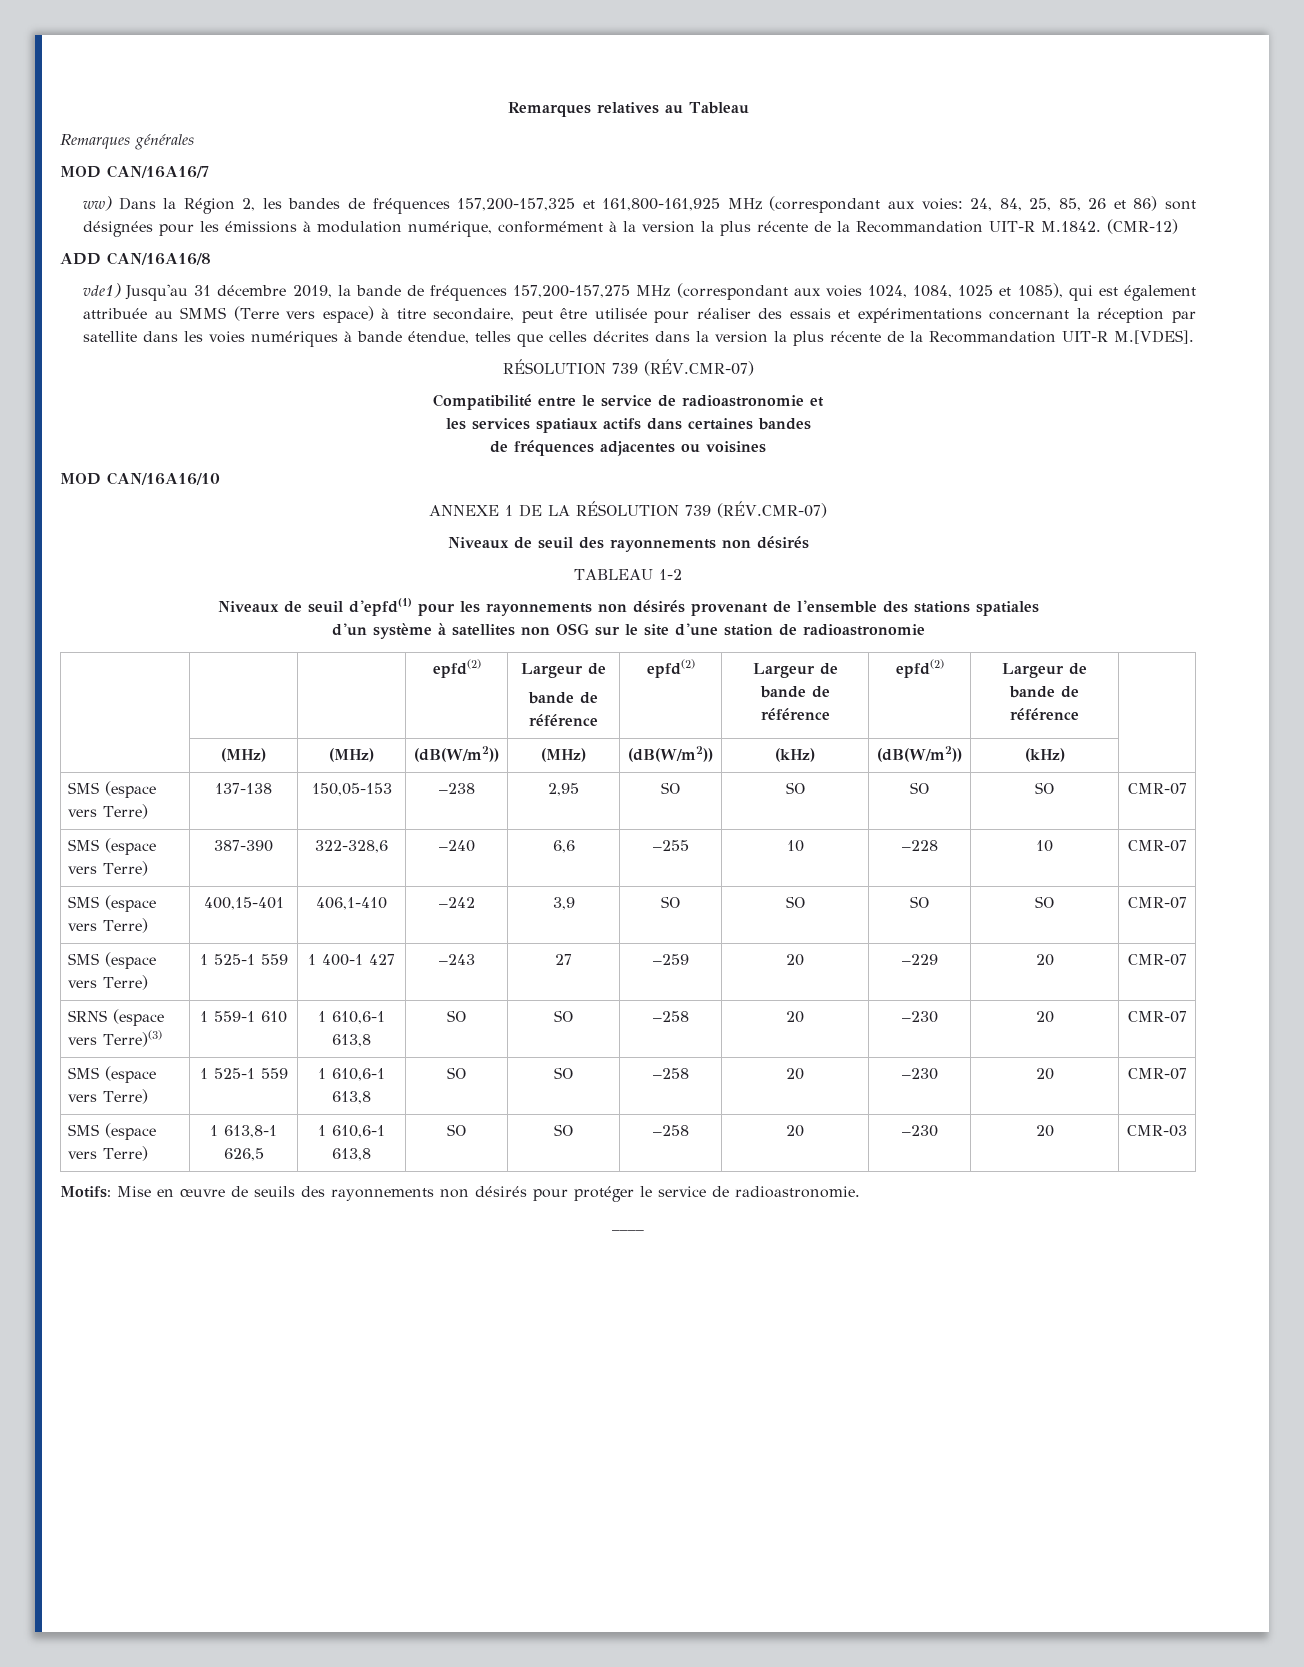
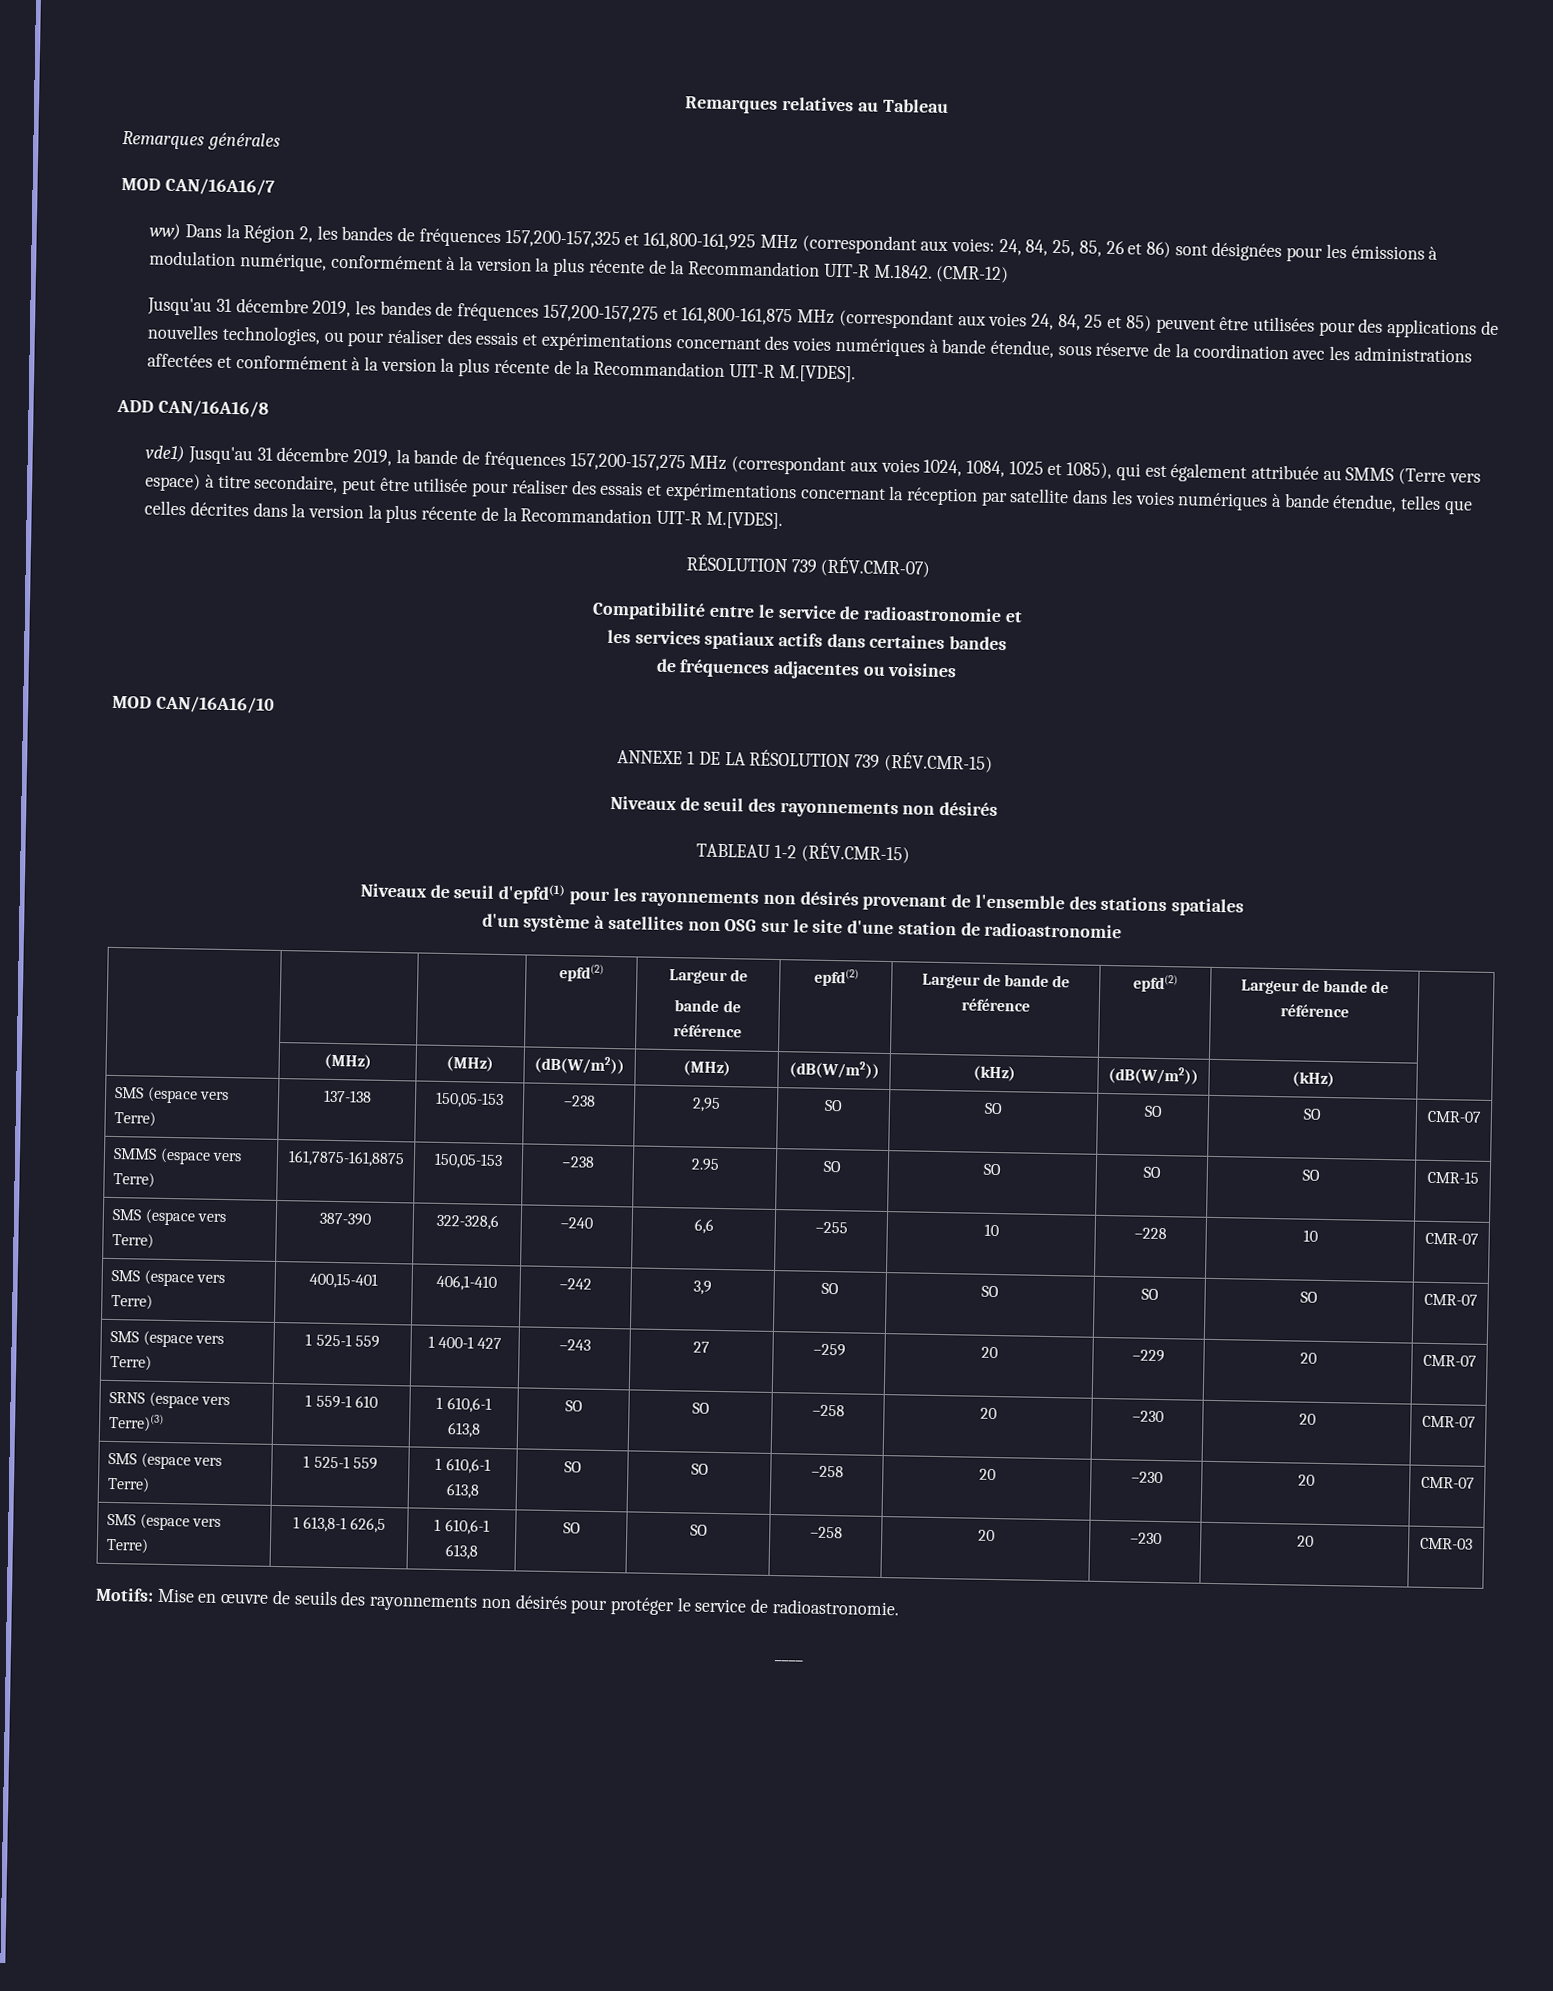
(1179, 226) none -> [147,297,1499,339] [147,324,1472,363] [147,353,856,383] // Jusqu'au 31 décembre 2019, les bandes de fréquences 157,200-157,275 et 161,800-161,875 MHz (correspondant aux voies 24, 84, 25 et 85) peuvent être utilisées pour des applications de nouvelles technologies, ou pour réaliser des essais et expérimentations concernant des voies numériques à bande étendue, sous réserve de la coordination avec les administrations affectées et conformément à la version la plus récente de la Recommandation UIT-R M.[VDES].
[717,501,828,518] (RÉV.CMR-07) -> [883,751,993,773] (RÉV.CMR-15)
(682, 574) none -> [800,842,910,864] (RÉV.CMR-15)
(1187, 789) none -> [113,1147,242,1165] [113,1171,156,1188] [287,1150,405,1168] [434,1152,503,1170] [561,1156,595,1168] [690,1158,720,1171] [823,1160,842,1173] [983,1163,1001,1176] [1142,1166,1161,1179] [1302,1169,1320,1181] [1426,1170,1479,1184] // SMMS (espace vers Terre) | 161,7875-161,8875 | 150,05-153 | −238 | 2.95 | SO | SO | SO | SO | CMR-15

